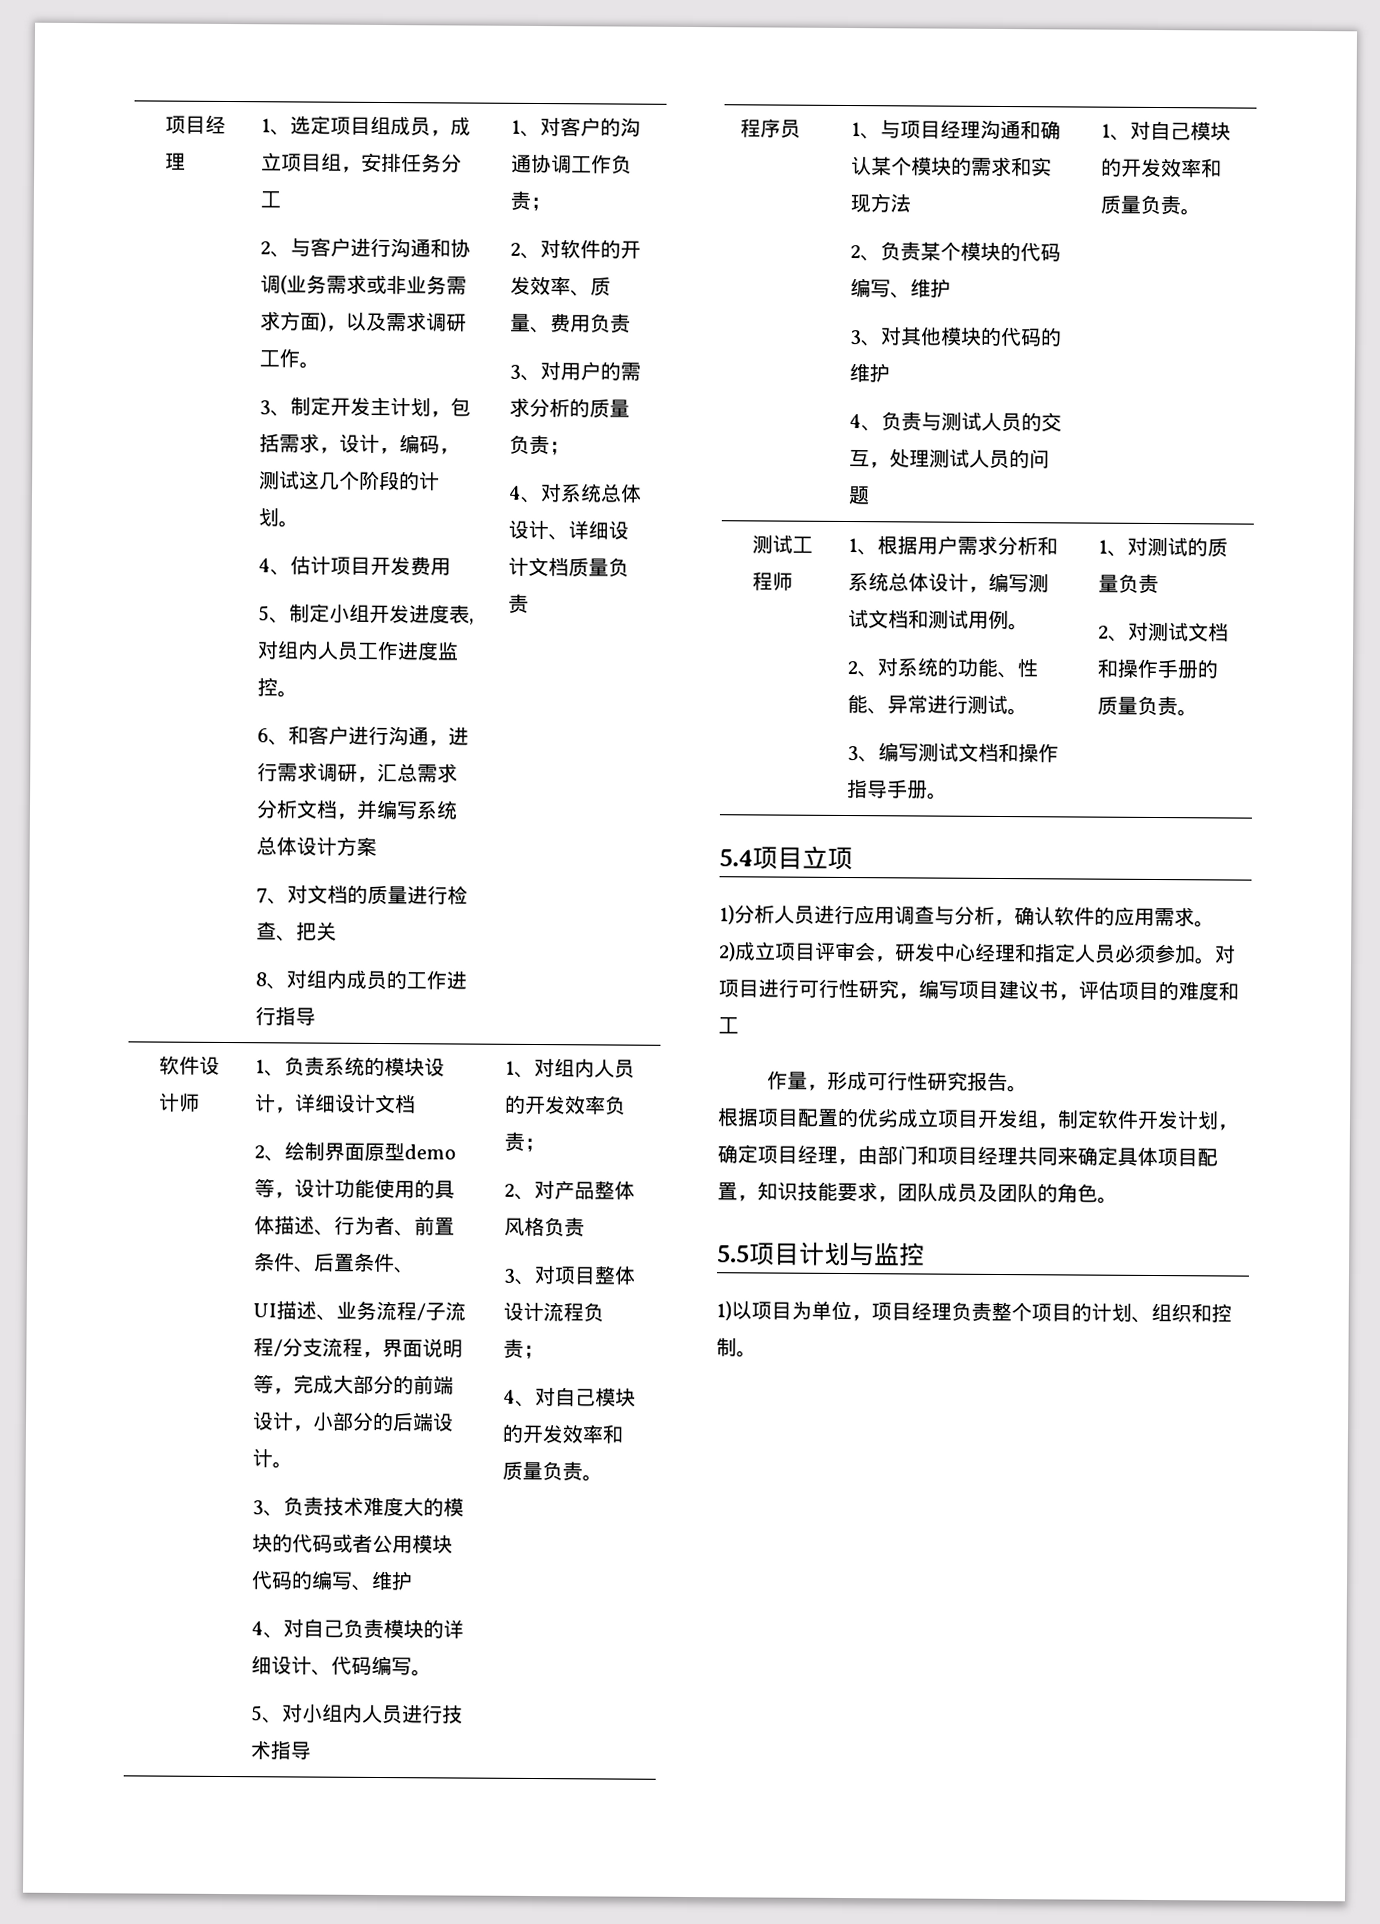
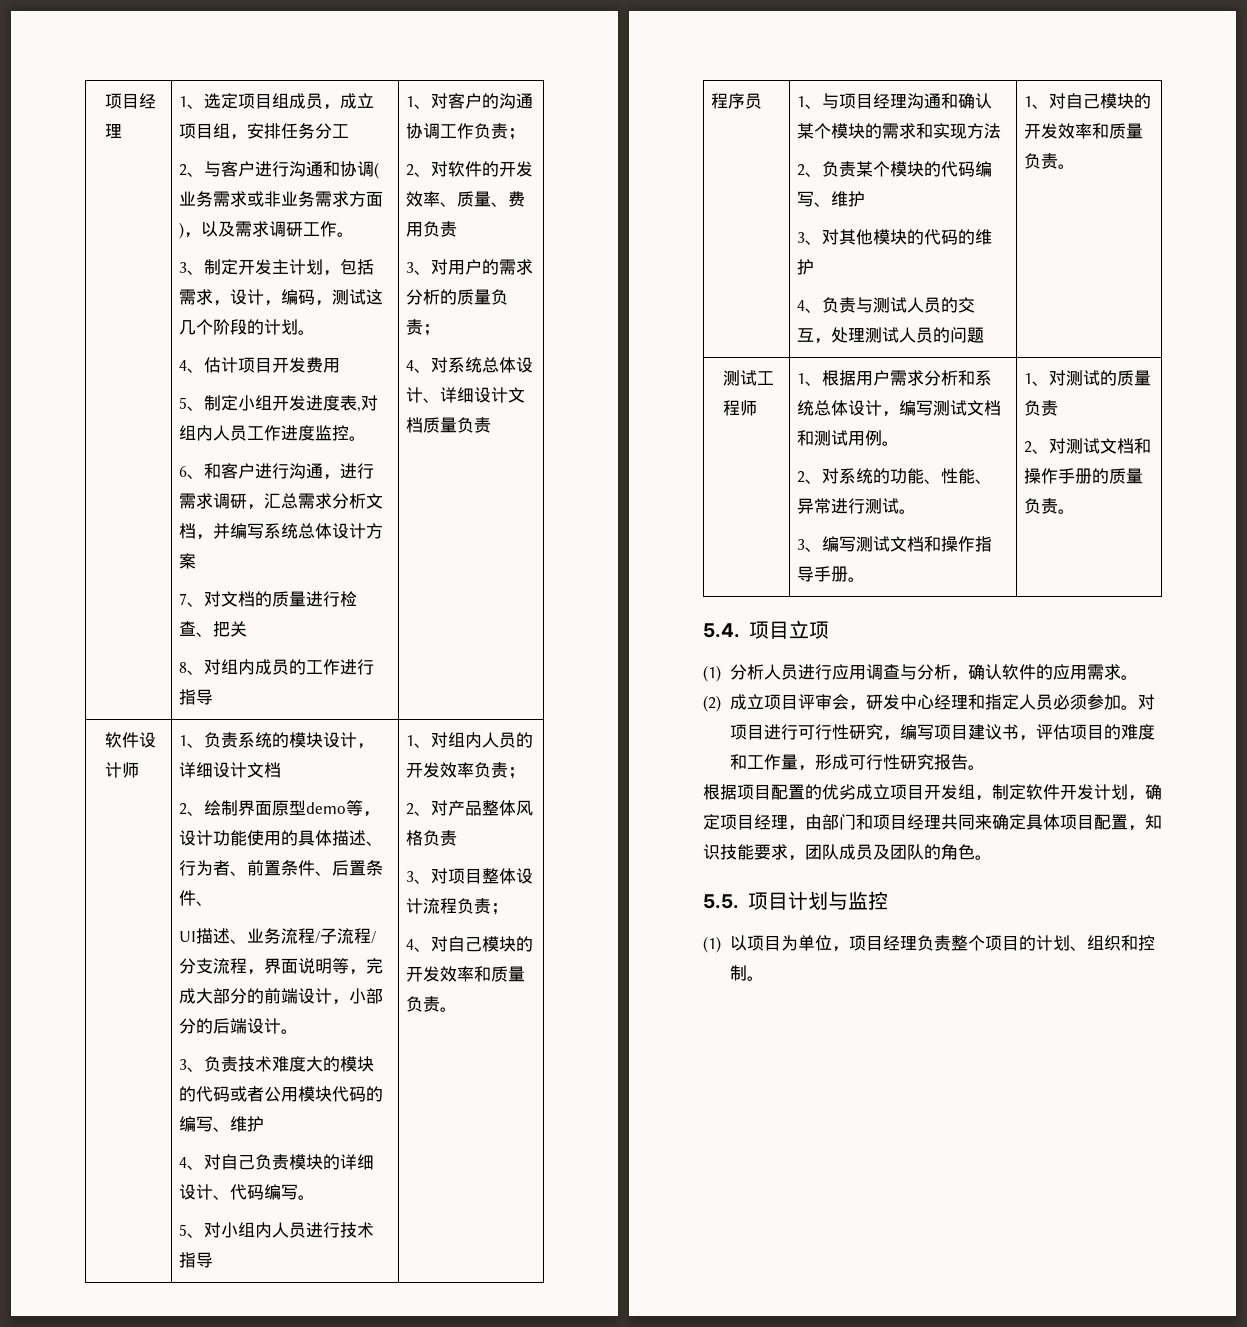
[719,849,753,867] 5.4 -> [703,623,740,638] 5.4.
[719,905,735,925] 1) -> [703,665,721,682] (1)
[719,942,736,962] 2) -> [703,695,721,712] (2)
(739, 1025) // -> (764, 762) none
[717,1245,750,1263] 5.5 -> [703,894,739,909] 5.5.
[716,1301,732,1321] 1) -> [703,936,721,953] (1)

